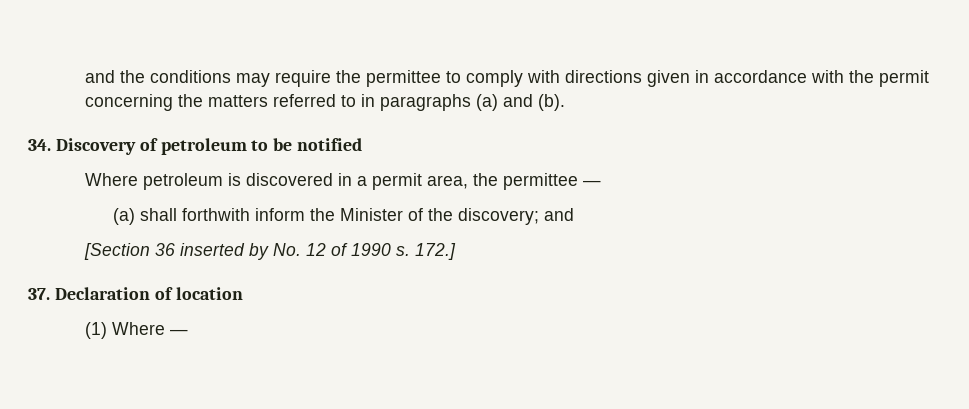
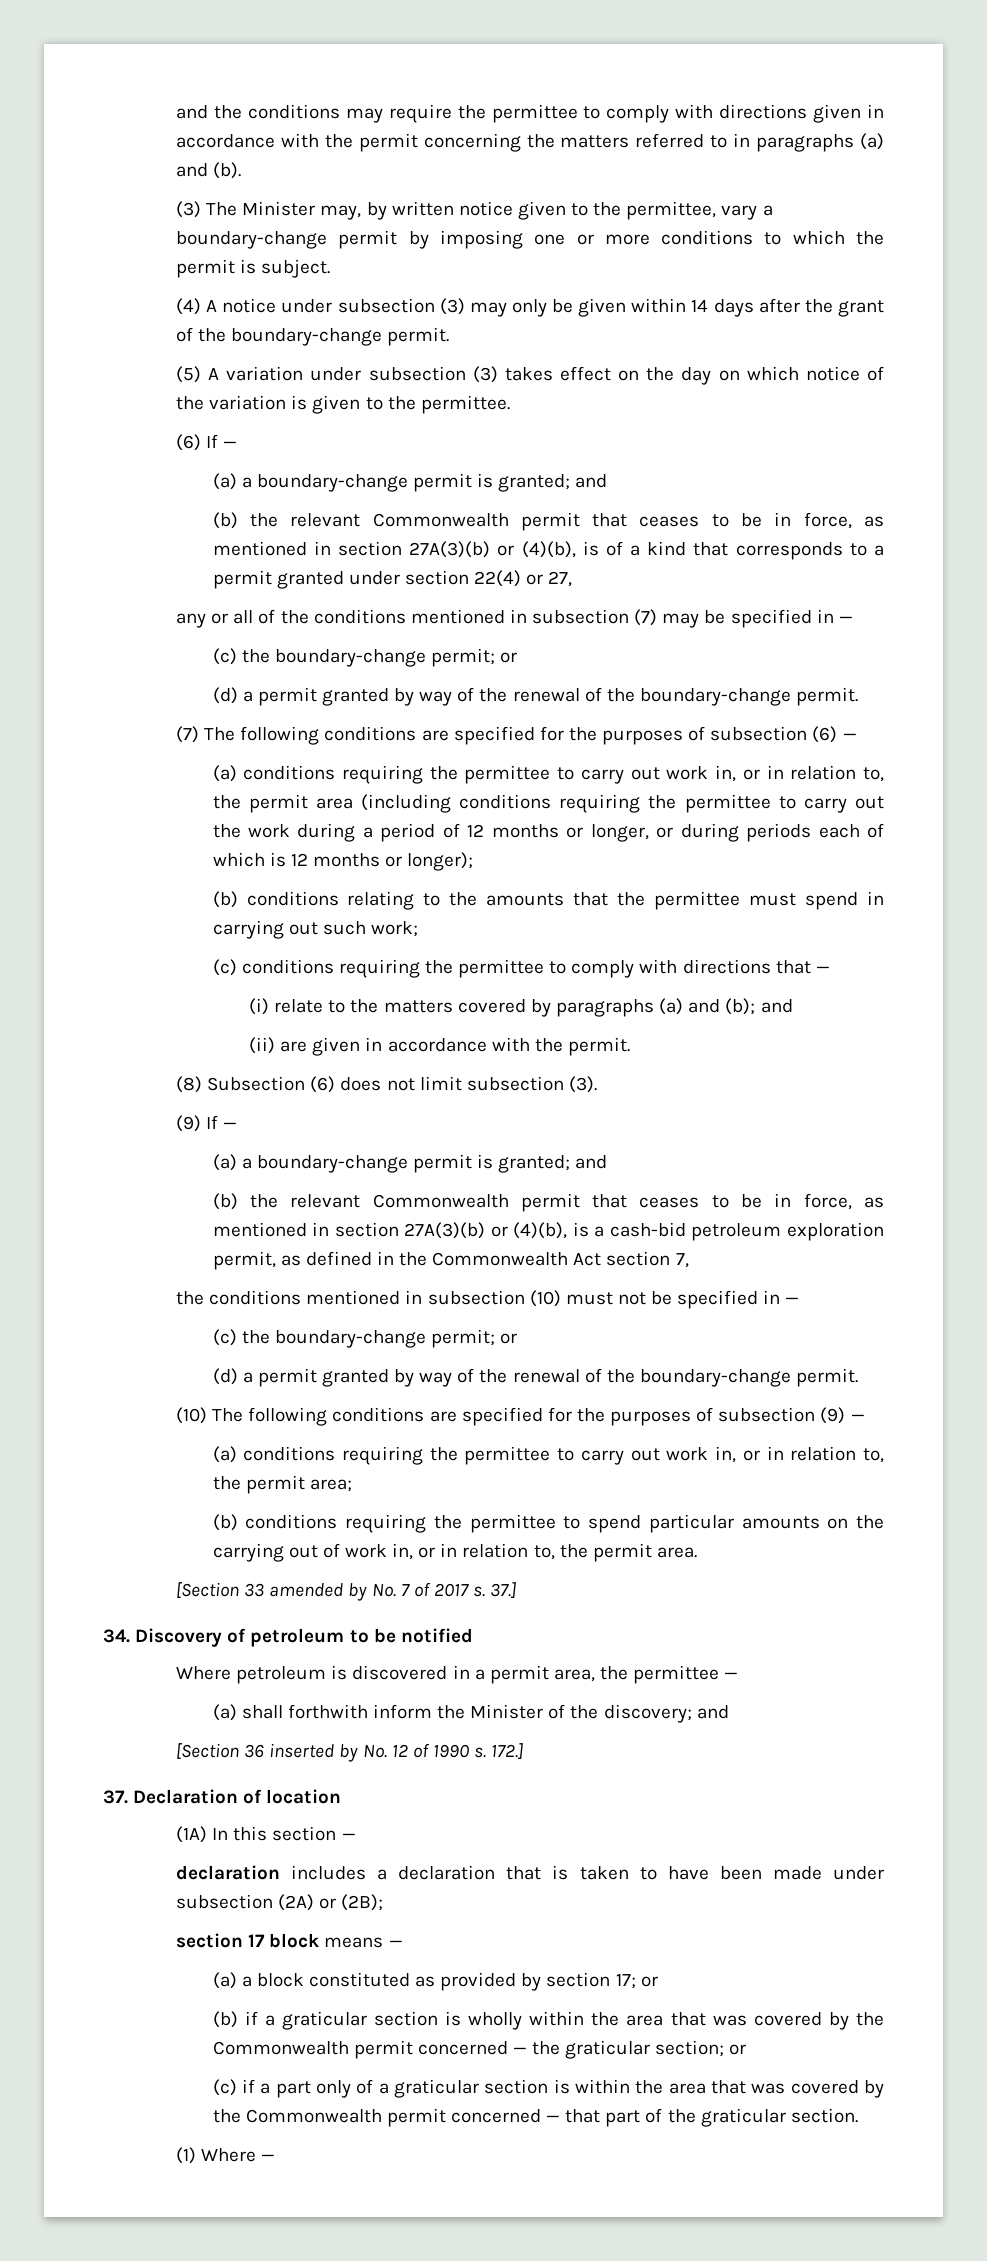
(565, 102) none -> [176,201,773,220] [176,230,884,249] [176,259,331,278] [176,298,884,317] [176,327,450,346] [176,366,884,385] [176,395,510,414] [176,434,238,451] [212,473,608,492] [212,512,884,531] [212,541,884,560] [212,570,573,589] [176,609,853,628] [212,648,518,667] [212,687,859,706] [176,726,857,745] [212,765,884,784] [212,794,885,813] [212,823,884,842] [212,852,474,871] [212,891,884,910] [212,920,418,939] [212,959,830,978] [249,998,793,1017] [249,1037,630,1056] [176,1076,597,1093] [176,1115,238,1132] [212,1154,608,1173] [212,1193,884,1212] [212,1222,885,1241] [212,1251,689,1270] [176,1290,800,1309] [212,1329,518,1348] [212,1368,859,1387] [176,1407,865,1426] [212,1446,884,1465] [212,1475,352,1494] [212,1514,884,1533] [212,1543,697,1562] [176,1582,517,1601] // (3) The Minister may, by written notice given to the permittee, vary a boundary-change permit by imposing one or more conditions to which the permit is subject. // (4) A notice under subsection (3) may only be given within 14 days after the grant of the boundary-change permit. // (5) A variation under subsection (3) takes effect on the day on which notice of the variation is given to the permittee. // (6) If — // (a) a boundary-change permit is granted; and // (b) the relevant Commonwealth permit that ceases to be in force, as mentioned in section 27A(3)(b) or (4)(b), is of a kind that corresponds to a permit granted under section 22(4) or 27, // any or all of the conditions mentioned in subsection (7) may be specified in — // (c) the boundary-change permit; or // (d) a permit granted by way of the renewal of the boundary-change permit. // (7) The following conditions are specified for the purposes of subsection (6) — // (a) conditions requiring the permittee to carry out work in, or in relation to, the permit area (including conditions requiring the permittee to carry out the work during a period of 12 months or longer, or during periods each of which is 12 months or longer); // (b) conditions relating to the amounts that the permittee must spend in carrying out such work; // (c) conditions requiring the permittee to comply with directions that — // (i) relate to the matters covered by paragraphs (a) and (b); and // (ii) are given in accordance with the permit. // (8) Subsection (6) does not limit subsection (3). // (9) If — // (a) a boundary-change permit is granted; and // (b) the relevant Commonwealth permit that ceases to be in force, as mentioned in section 27A(3)(b) or (4)(b), is a cash-bid petroleum exploration permit, as defined in the Commonwealth Act section 7, // the conditions mentioned in subsection (10) must not be specified in — // (c) the boundary-change permit; or // (d) a permit granted by way of the renewal of the boundary-change permit. // (10) The following conditions are specified for the purposes of subsection (9) — // (a) conditions requiring the permittee to carry out work in, or in relation to, the permit area; // (b) conditions requiring the permittee to spend particular amounts on the carrying out of work in, or in relation to, the permit area. // [Section 33 amended by No. 7 of 2017 s. 37.]
(243, 293) none -> [176,1826,356,1843] [176,1865,884,1880] [176,1894,384,1911] [176,1933,403,1948] [212,1972,658,1991] [212,2011,884,2030] [212,2040,747,2059] [212,2079,884,2098] [212,2108,858,2127] // (1A) In this section — // declaration includes a declaration that is taken to have been made under subsection (2A) or (2B); // section 17 block means — // (a) a block constituted as provided by section 17; or // (b) if a graticular section is wholly within the area that was covered by the Commonwealth permit concerned — the graticular section; or // (c) if a part only of a graticular section is within the area that was covered by the Commonwealth permit concerned — that part of the graticular section.

